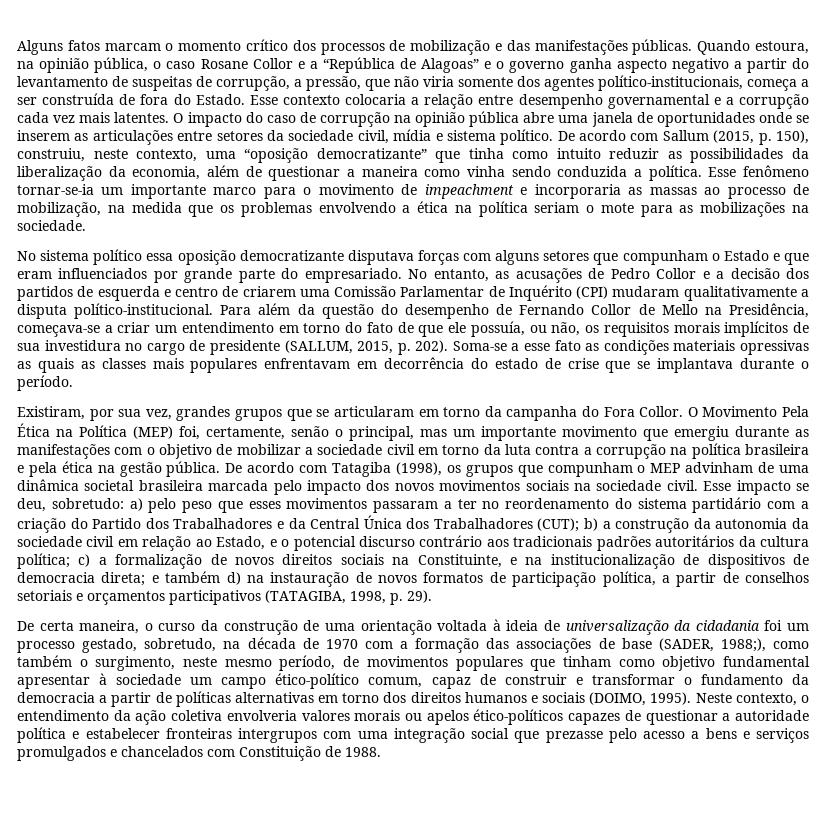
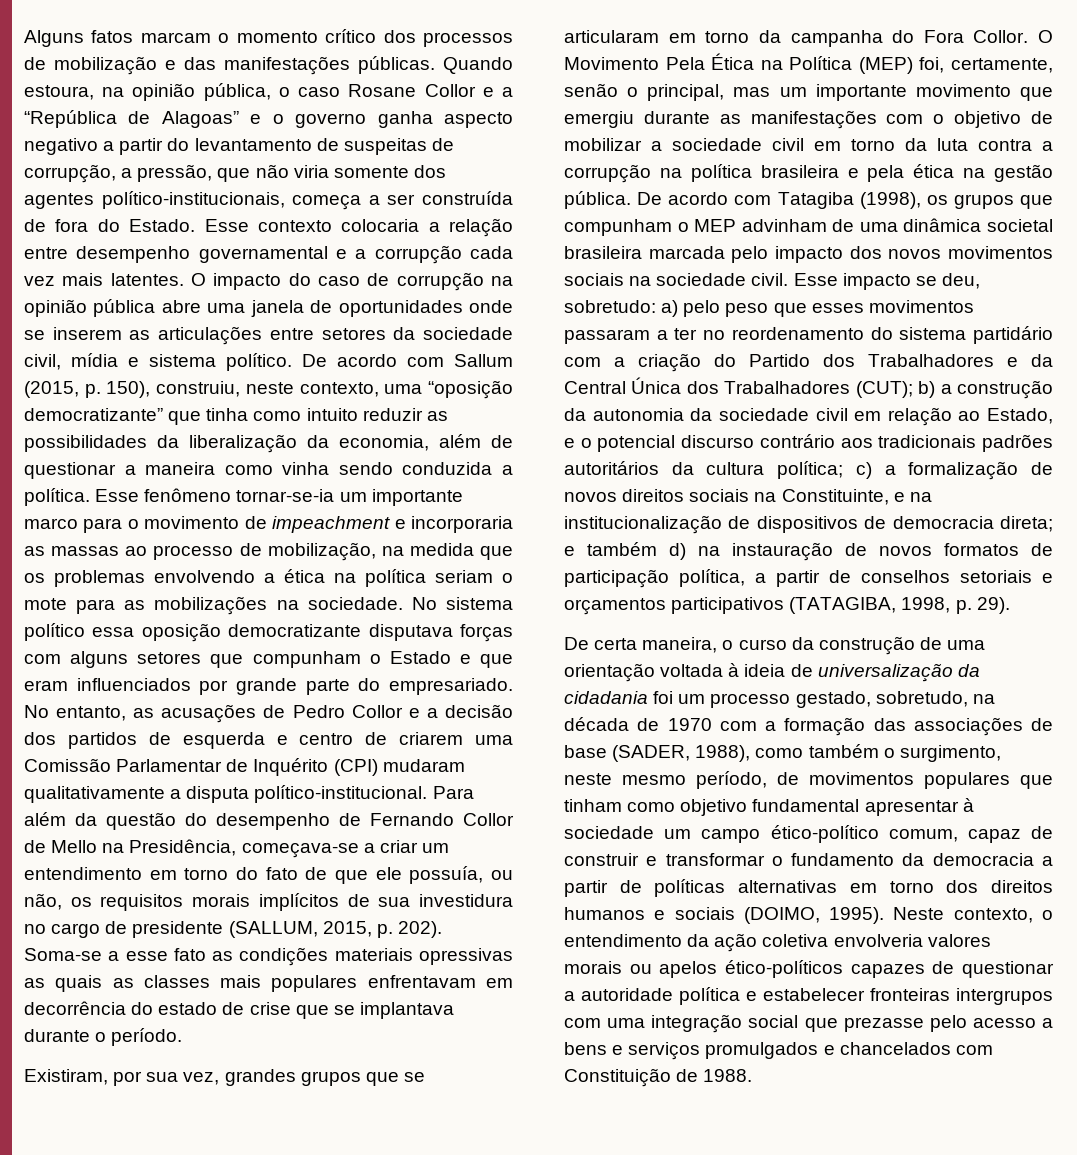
(86, 225) // -> (403, 603) none
[720,638,766,652] 1988;), -> [695,745,751,762] 1988),

